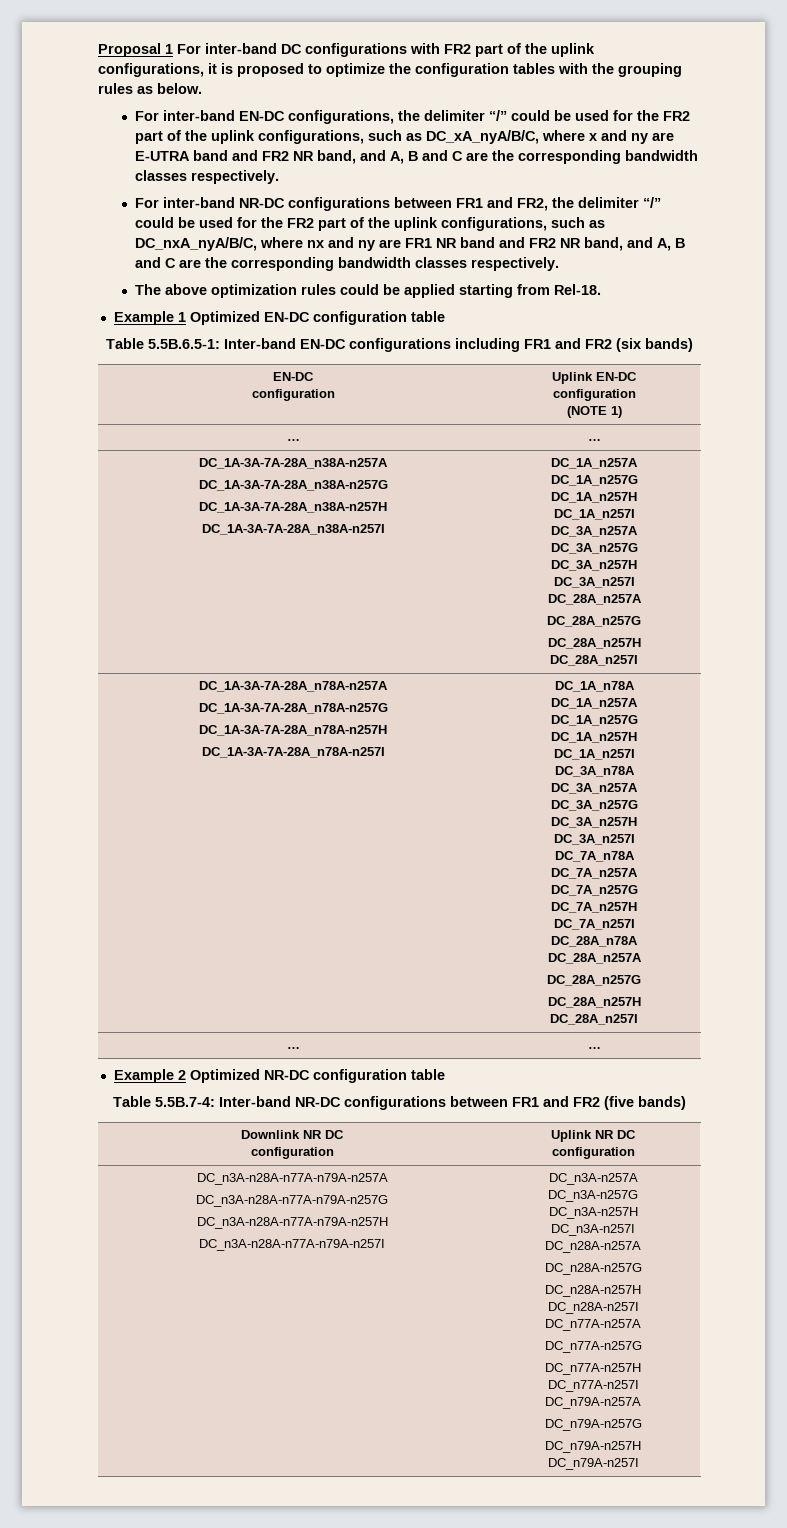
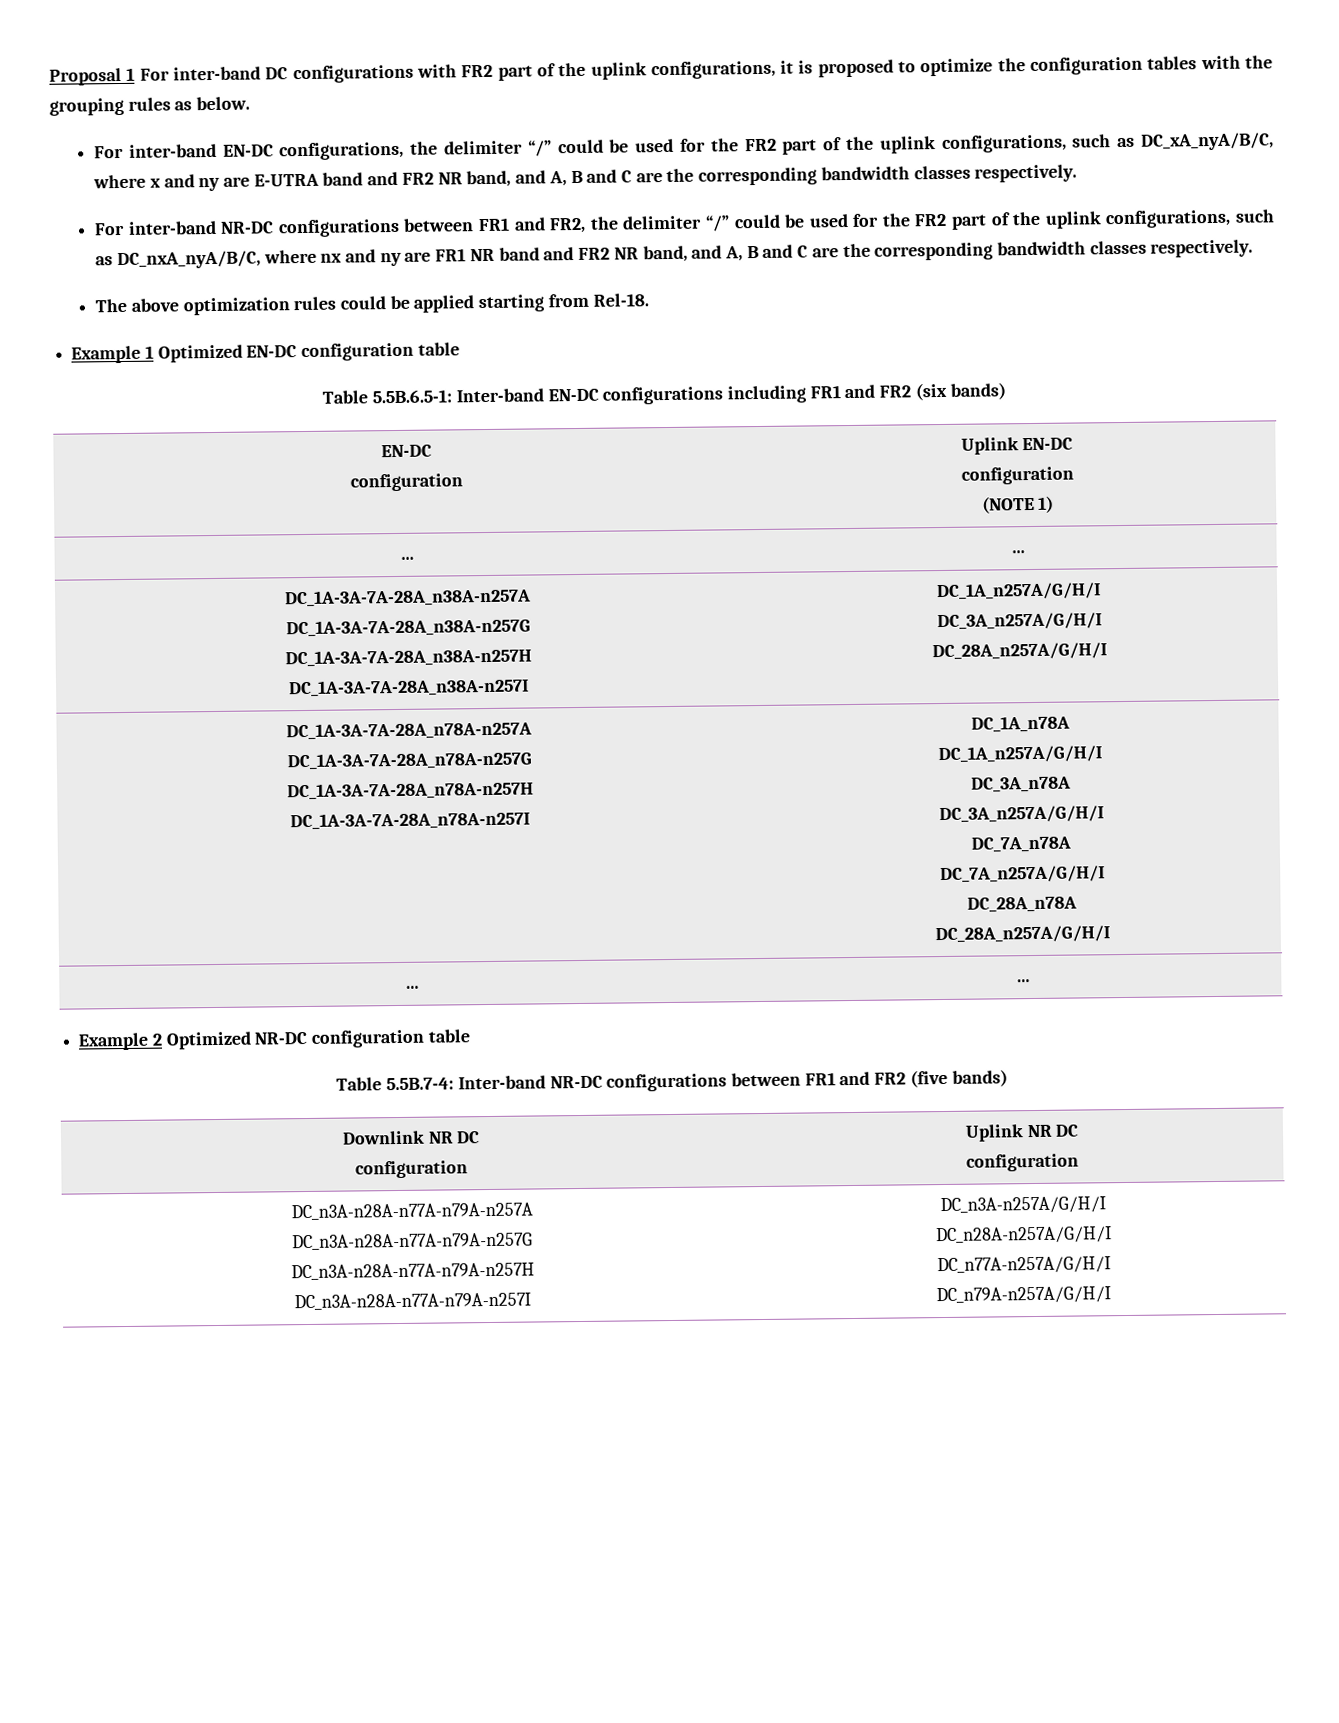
[551,458,638,469] [550,475,638,486] [551,492,637,503] [553,509,635,520] [551,526,638,537] [550,543,638,554] [551,560,637,571] [553,577,635,588] [547,594,642,605] [547,616,641,627] [547,638,641,649] [550,655,638,666] DC_1A_n257A // DC_1A_n257G // DC_1A_n257H // DC_1A_n257I // DC_3A_n257A // DC_3A_n257G // DC_3A_n257H // DC_3A_n257I // DC_28A_n257A // DC_28A_n257G // DC_28A_n257H // DC_28A_n257I -> [936,582,1101,601] [936,612,1102,631] [931,642,1107,661] DC_1A_n257A/G/H/I // DC_3A_n257A/G/H/I // DC_28A_n257A/G/H/I
[551,698,638,709] [550,715,638,726] [551,732,637,743] [553,749,635,760] [554,766,635,777] [551,783,638,794] [550,800,638,811] [551,817,637,828] [553,834,635,845] [554,851,635,862] [551,868,638,879] [550,885,638,896] [551,902,637,913] [553,919,635,930] [551,936,638,947] [547,953,642,964] [547,975,641,986] [547,997,641,1008] [550,1014,638,1025] DC_1A_n257A // DC_1A_n257G // DC_1A_n257H // DC_1A_n257I // DC_3A_n78A // DC_3A_n257A // DC_3A_n257G // DC_3A_n257H // DC_3A_n257I // DC_7A_n78A // DC_7A_n257A // DC_7A_n257G // DC_7A_n257H // DC_7A_n257I // DC_28A_n78A // DC_28A_n257A // DC_28A_n257G // DC_28A_n257H // DC_28A_n257I -> [938,745,1102,764] [971,776,1071,793] [938,805,1104,824] [971,836,1071,853] [939,865,1105,884] [967,896,1077,913] [934,925,1110,944] DC_1A_n257A/G/H/I // DC_3A_n78A // DC_3A_n257A/G/H/I // DC_7A_n78A // DC_7A_n257A/G/H/I // DC_28A_n78A // DC_28A_n257A/G/H/I
[548,1173,638,1185] [548,1190,638,1202] [548,1207,638,1219] [551,1224,635,1236] [545,1241,641,1253] [544,1263,642,1275] [545,1285,641,1297] [547,1302,639,1314] [545,1319,641,1331] [544,1341,642,1353] [545,1363,641,1375] [547,1380,639,1392] [545,1397,641,1409] [544,1419,642,1431] [545,1441,641,1453] [547,1458,639,1470] DC_n3A-n257A // DC_n3A-n257G // DC_n3A-n257H // DC_n3A-n257I // DC_n28A-n257A // DC_n28A-n257G // DC_n28A-n257H // DC_n28A-n257I // DC_n77A-n257A // DC_n77A-n257G // DC_n77A-n257H // DC_n77A-n257I // DC_n79A-n257A // DC_n79A-n257G // DC_n79A-n257H // DC_n79A-n257I -> [939,1196,1106,1215] [935,1226,1112,1245] [936,1256,1111,1275] [936,1286,1111,1305] DC_n3A-n257A/G/H/I // DC_n28A-n257A/G/H/I // DC_n77A-n257A/G/H/I // DC_n79A-n257A/G/H/I

